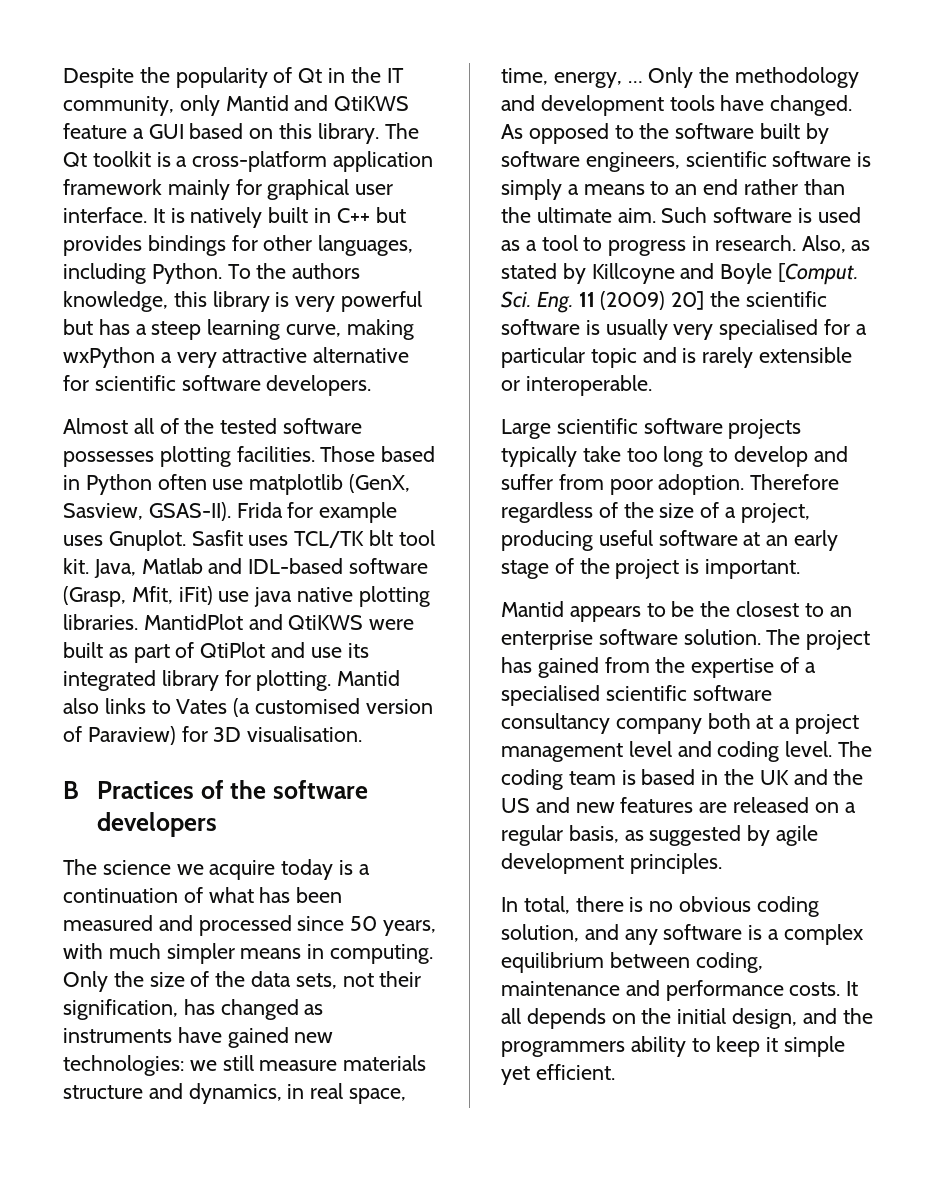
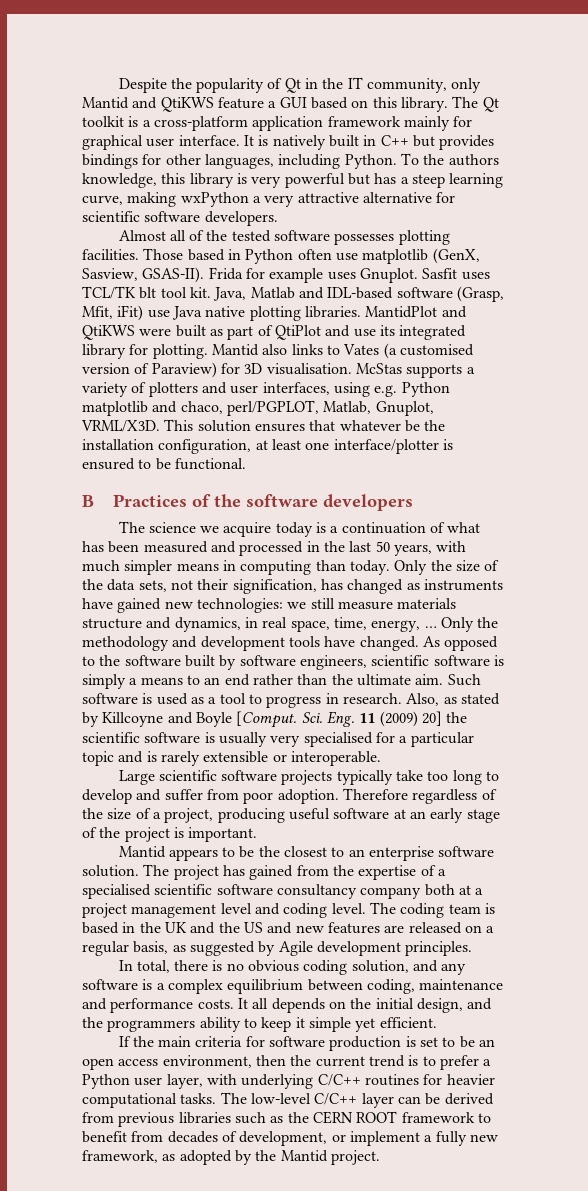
[254,587,293,607] java -> [171,306,202,320] Java
(363, 734) none -> [355,363,475,378] [82,382,450,397] [82,400,434,416] [81,419,446,432] [82,439,453,454] [82,458,246,470] McStas supports a variety of plotters and user interfaces, using e.g. Python matplotlib and chaco, perl/PGPLOT, Matlab, Gnuplot, VRML/X3D. This solution ensures that whatever be the installation configuration, at least one interface/plotter is ensured to be functional.
[297,916,345,931] since -> [306,541,372,552] in the last
[330,944,434,964] computing. -> [240,560,390,575] computing than today.
[776,825,819,846] agile -> [278,941,313,956] Agile
(615, 1072) none -> [118,1036,496,1051] [82,1055,492,1070] [82,1074,495,1089] [82,1092,494,1108] [82,1111,491,1127] [82,1131,498,1146] [82,1150,380,1165] // If the main criteria for software production is set to be an open access environment, then the current trend is to prefer a Python user layer, with underlying C/C++ routines for heavier computational tasks. The low-level C/C++ layer can be derived from previous libraries such as the CERN ROOT framework to benefit from decades of development, or implement a fully new framework, as adopted by the Mantid project.

